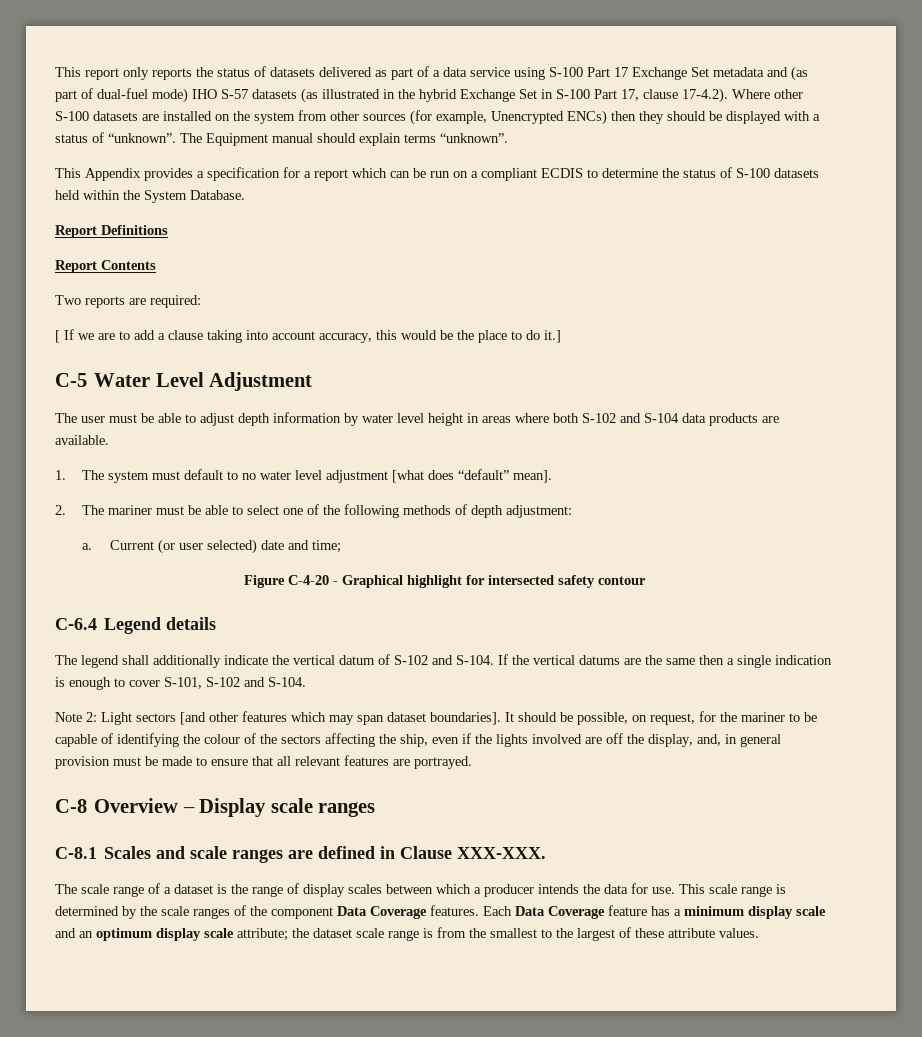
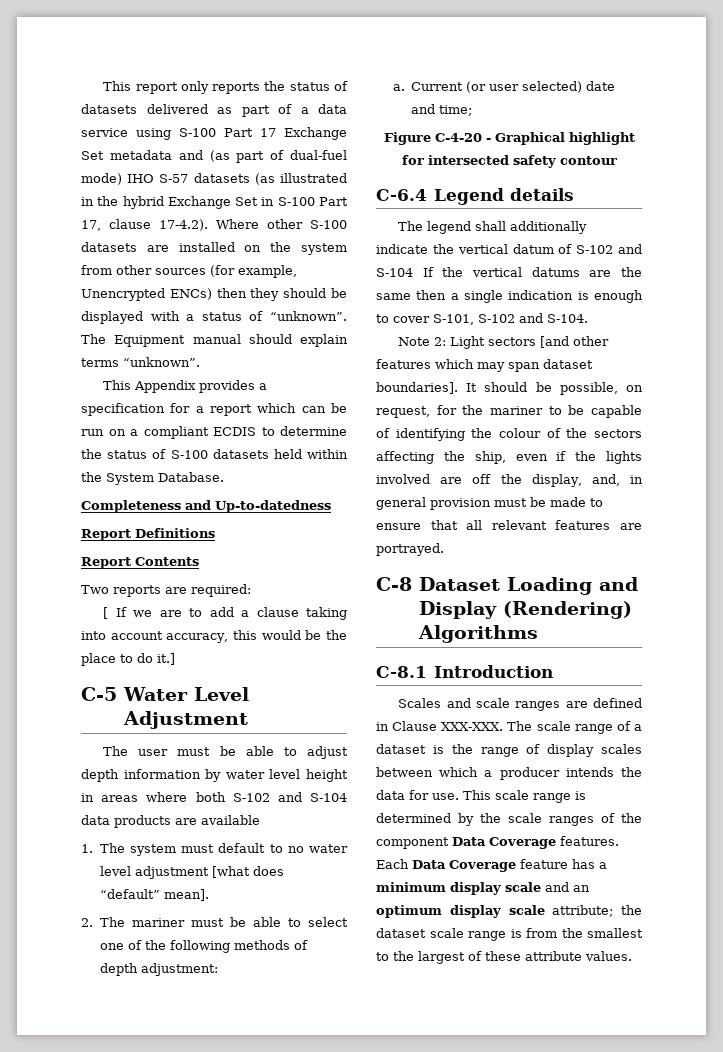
(245, 195) none -> [81,500,331,513] // Completeness and Up-to-datedness
[55,435,109,445] available. -> [201,815,260,825] available
[456,655,494,665] S-104. -> [376,268,413,277] S-104
[94,798,376,817] Overview – Display scale ranges -> [418,577,638,595] [418,601,632,619] [417,625,538,643] Dataset Loading and Display (Rendering) Algorithms
(97, 853) none -> [433,665,553,678] Introduction //
(547, 853) // -> (504, 726) none

